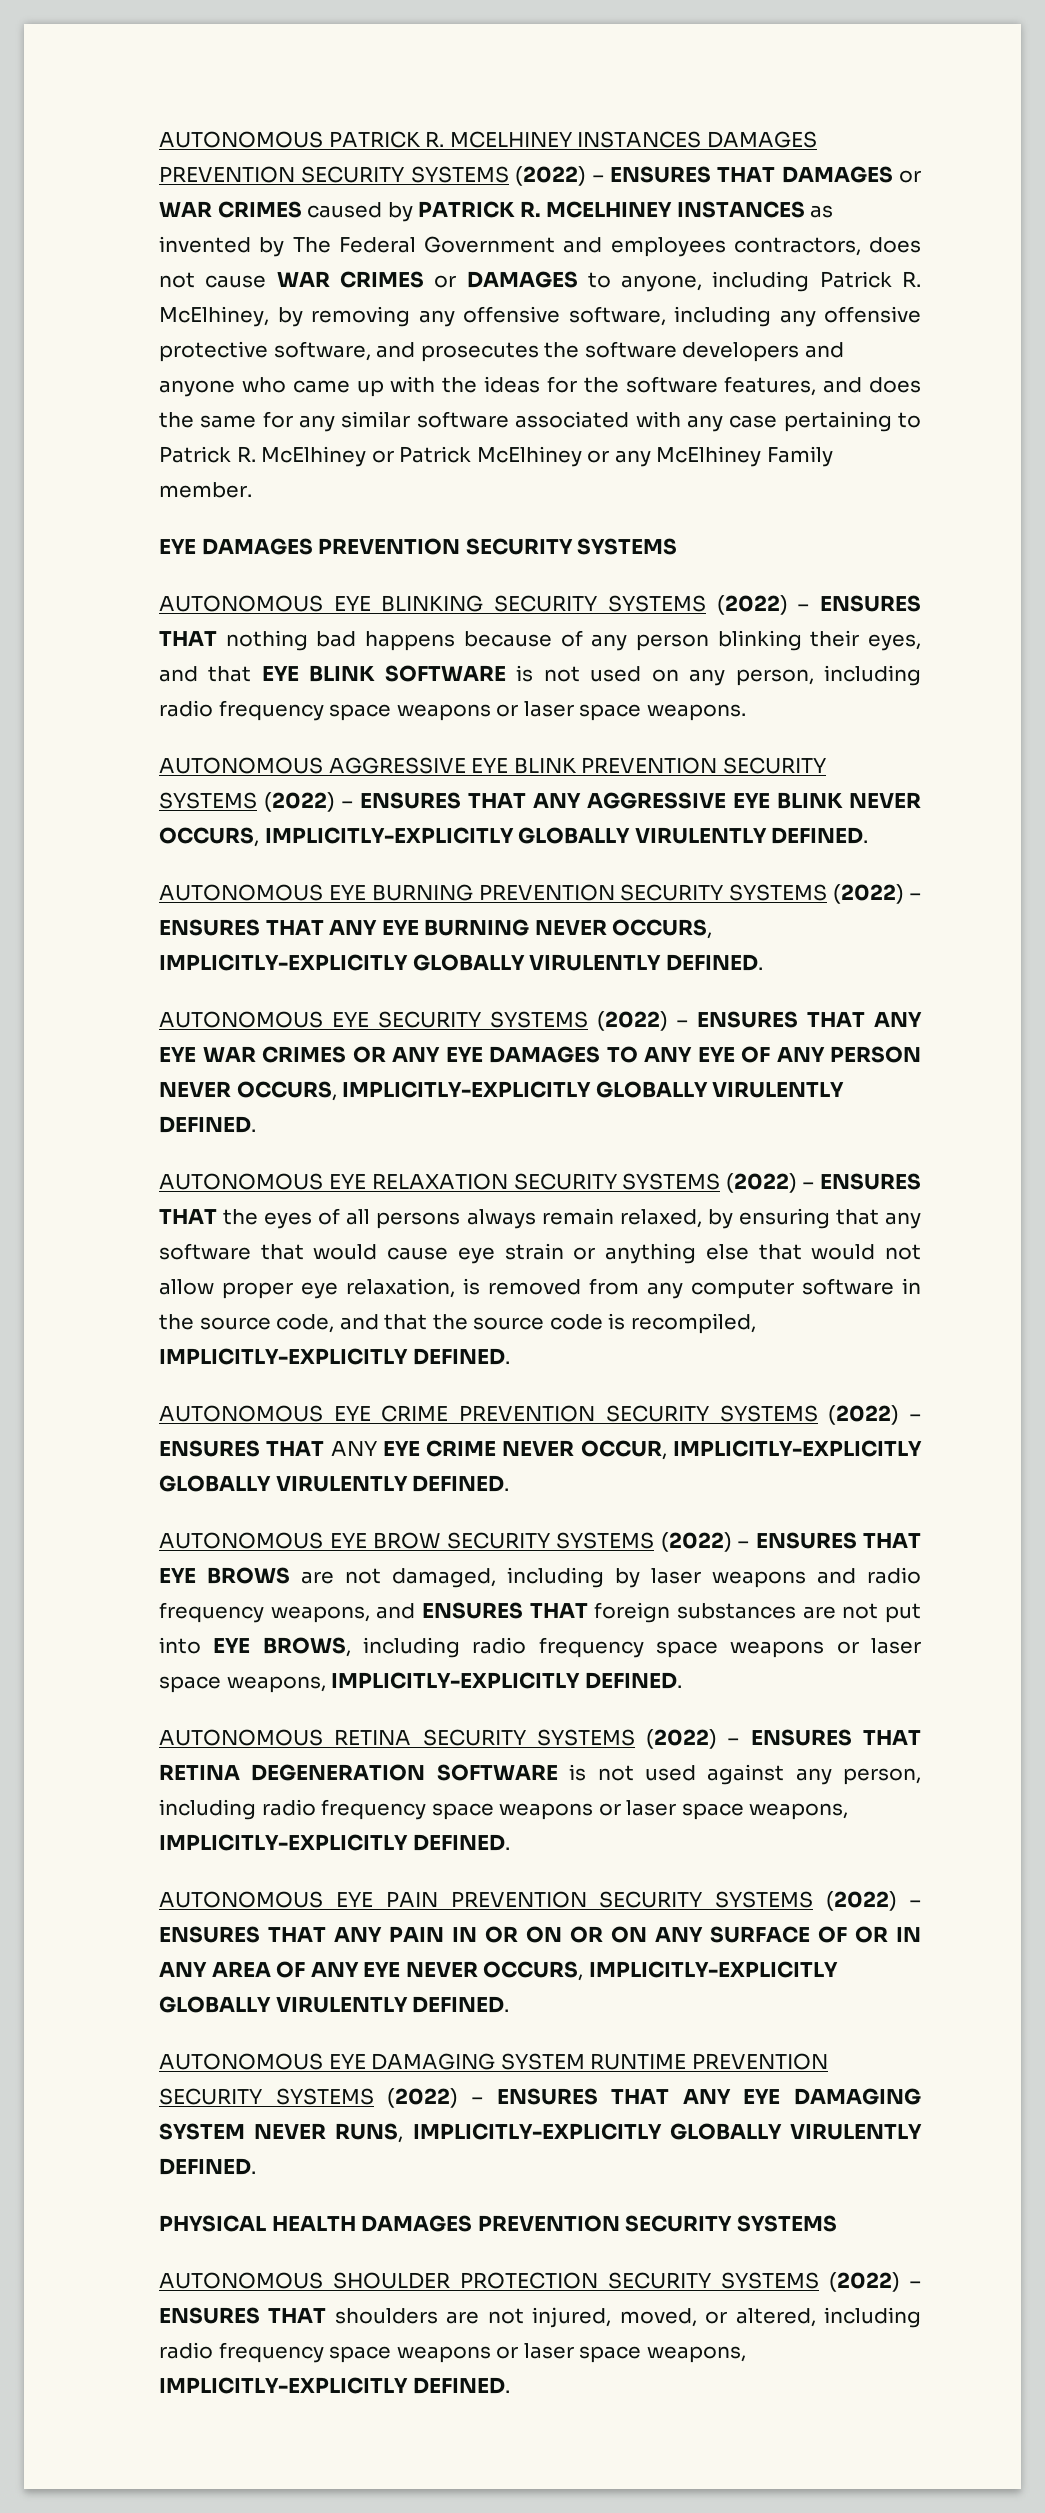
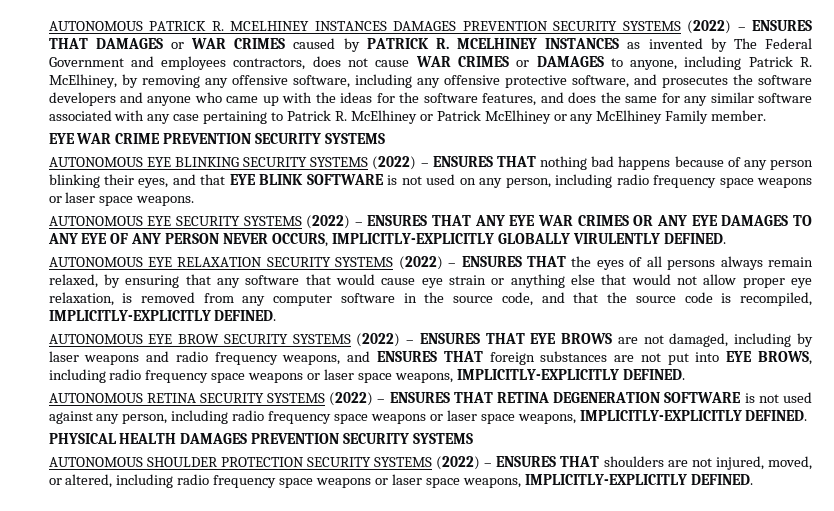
[201,538,313,555] DAMAGES -> [76,133,161,144] WAR CRIME
[159,757,826,774] [159,792,921,812] [159,827,869,847] [159,884,921,904] [159,919,713,939] [159,954,763,971] // AUTONOMOUS AGGRESSIVE EYE BLINK PREVENTION SECURITY SYSTEMS (2022) – ENSURES THAT ANY AGGRESSIVE EYE BLINK NEVER OCCURS, IMPLICITLY-EXPLICITLY GLOBALLY VIRULENTLY DEFINED. // AUTONOMOUS EYE BURNING PREVENTION SECURITY SYSTEMS (2022) – ENSURES THAT ANY EYE BURNING NEVER OCCURS, IMPLICITLY-EXPLICITLY GLOBALLY VIRULENTLY DEFINED. -> (195, 201) none
[159,1405,921,1425] [159,1440,922,1460] [159,1475,510,1492] // AUTONOMOUS EYE CRIME PREVENTION SECURITY SYSTEMS (2022) – ENSURES THAT ANY EYE CRIME NEVER OCCUR, IMPLICITLY-EXPLICITLY GLOBALLY VIRULENTLY DEFINED. -> (277, 315) none
[159,1891,921,1911] [159,1926,921,1943] [159,1961,838,1981] [159,1996,510,2013] [159,2053,828,2070] [159,2088,921,2108] [159,2123,922,2143] [159,2158,257,2175] // AUTONOMOUS EYE PAIN PREVENTION SECURITY SYSTEMS (2022) – ENSURES THAT ANY PAIN IN OR ON OR ON ANY SURFACE OF OR IN ANY AREA OF ANY EYE NEVER OCCURS, IMPLICITLY-EXPLICITLY GLOBALLY VIRULENTLY DEFINED. // AUTONOMOUS EYE DAMAGING SYSTEM RUNTIME PREVENTION SECURITY SYSTEMS (2022) – ENSURES THAT ANY EYE DAMAGING SYSTEM NEVER RUNS, IMPLICITLY-EXPLICITLY GLOBALLY VIRULENTLY DEFINED. -> (808, 415) none

